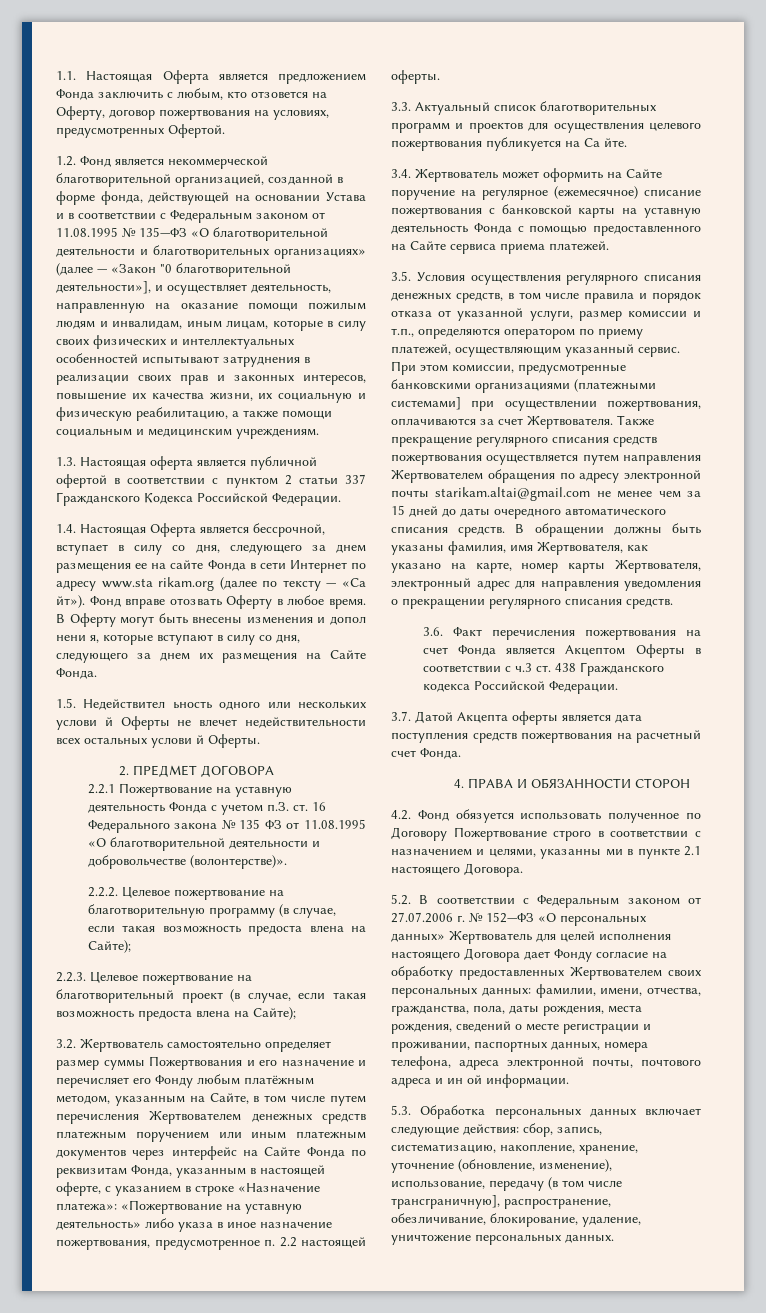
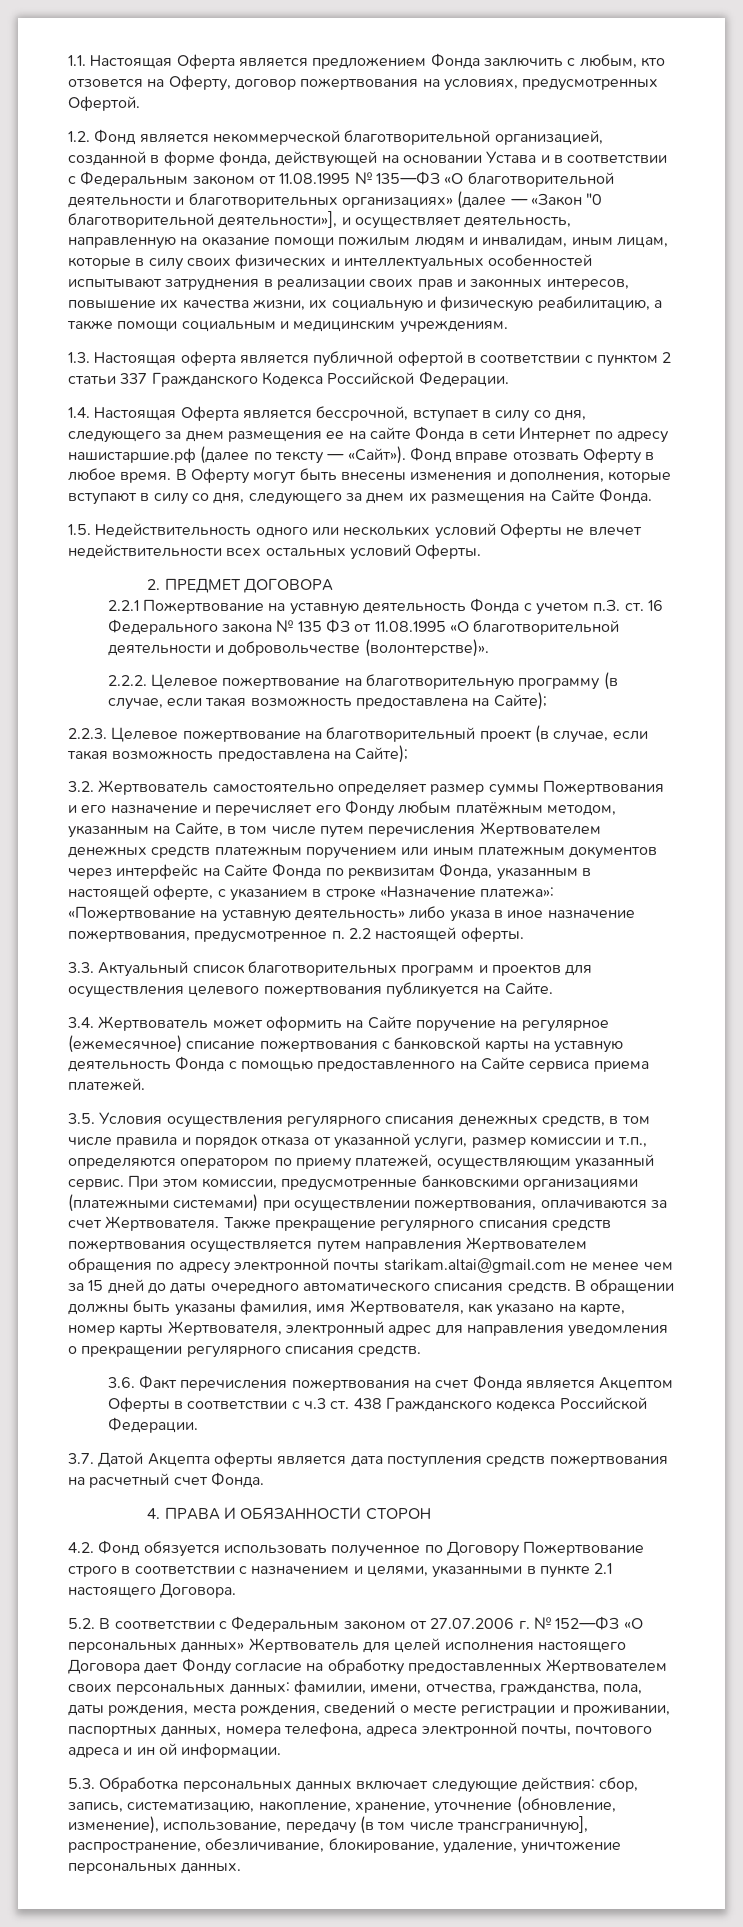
[101,577,215,591] www.sta rikam.org -> [68,448,196,463] нашистаршие.рф
[342,578,366,587] [56,595,85,608] «Са йт»). -> [347,446,406,464] «Сайт»).
[330,616,366,625] [56,635,99,643] допол нени я, -> [509,472,604,483] дополнения,
[83,699,212,710] Недействител ьность -> [95,523,252,538] Недействительность
[56,717,113,730] услови й -> [434,523,496,539] условий
[151,735,204,748] услови й -> [349,544,411,560] условий
[248,925,344,936] предоста влена -> [355,698,468,709] предоставлена
[138,1010,230,1021] предоста влена -> [217,751,330,762] предоставлена
[584,138,627,147] Са йте. -> [504,982,553,995] Сайте.
[391,397,461,410] системами] -> [173,1194,259,1212] системами)
[540,849,623,859] указанны ми -> [432,1565,523,1578] указанными

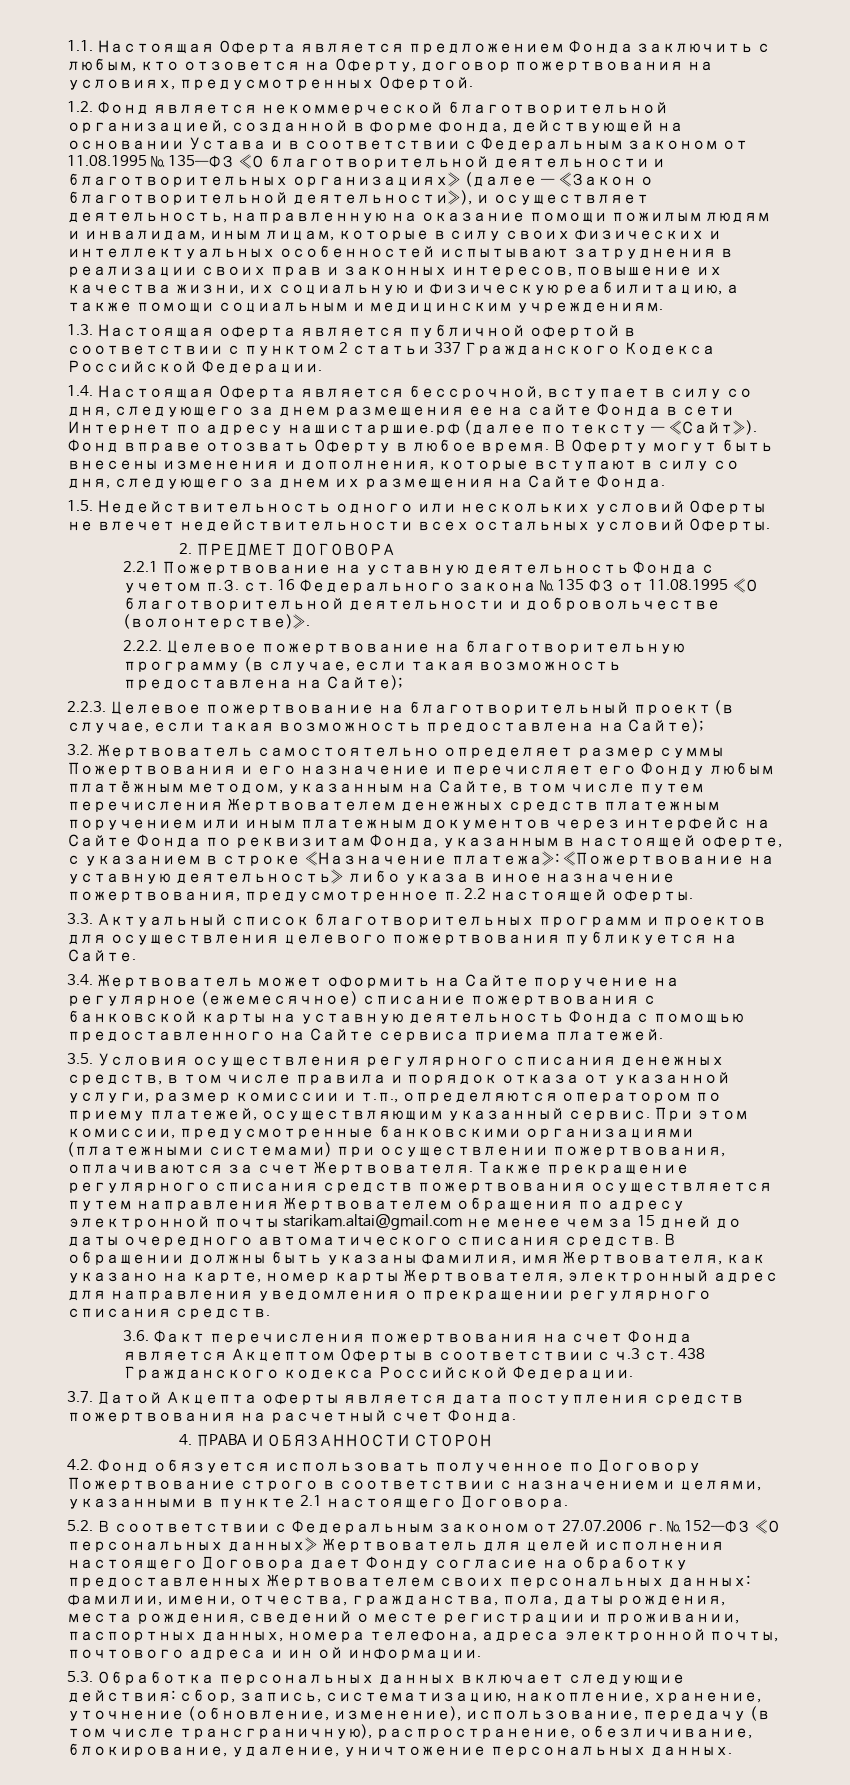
[586,193,603,205] [68,211,338,228] "0 благотворительной деятельности»], -> [639,176,653,186] [67,190,472,205] о благотворительной деятельности»),
[456,1816,588,1834] трансграничную], -> [178,1724,372,1739] трансграничную),

